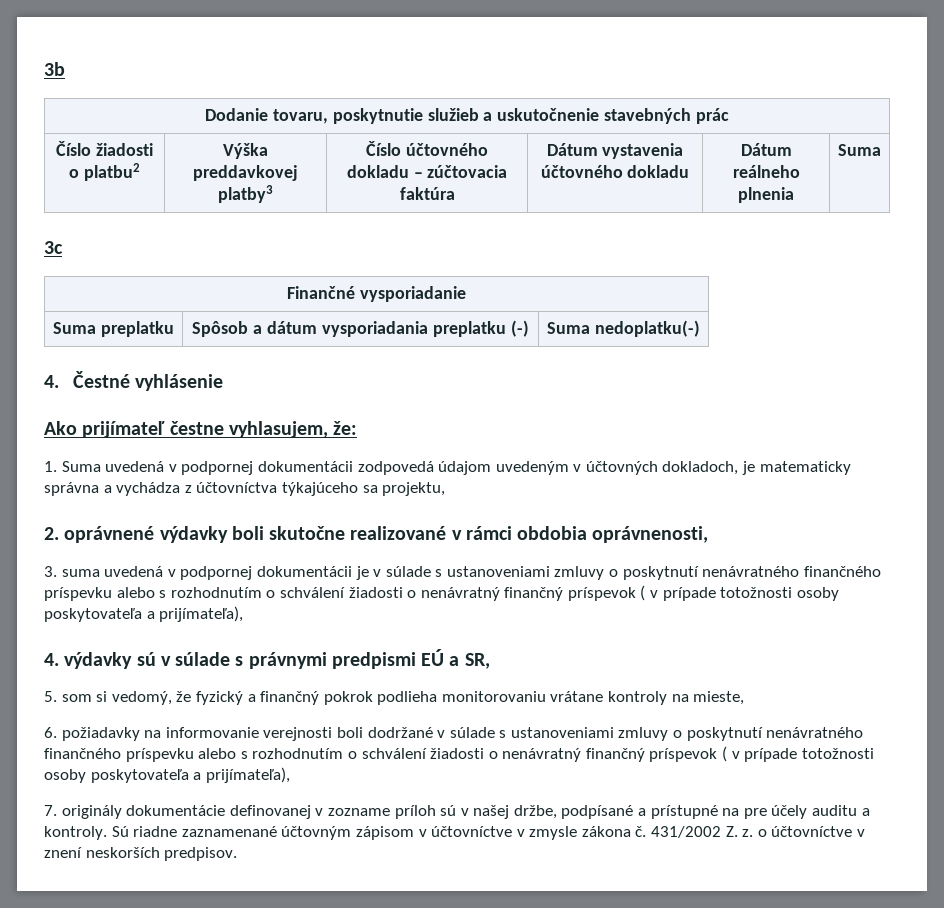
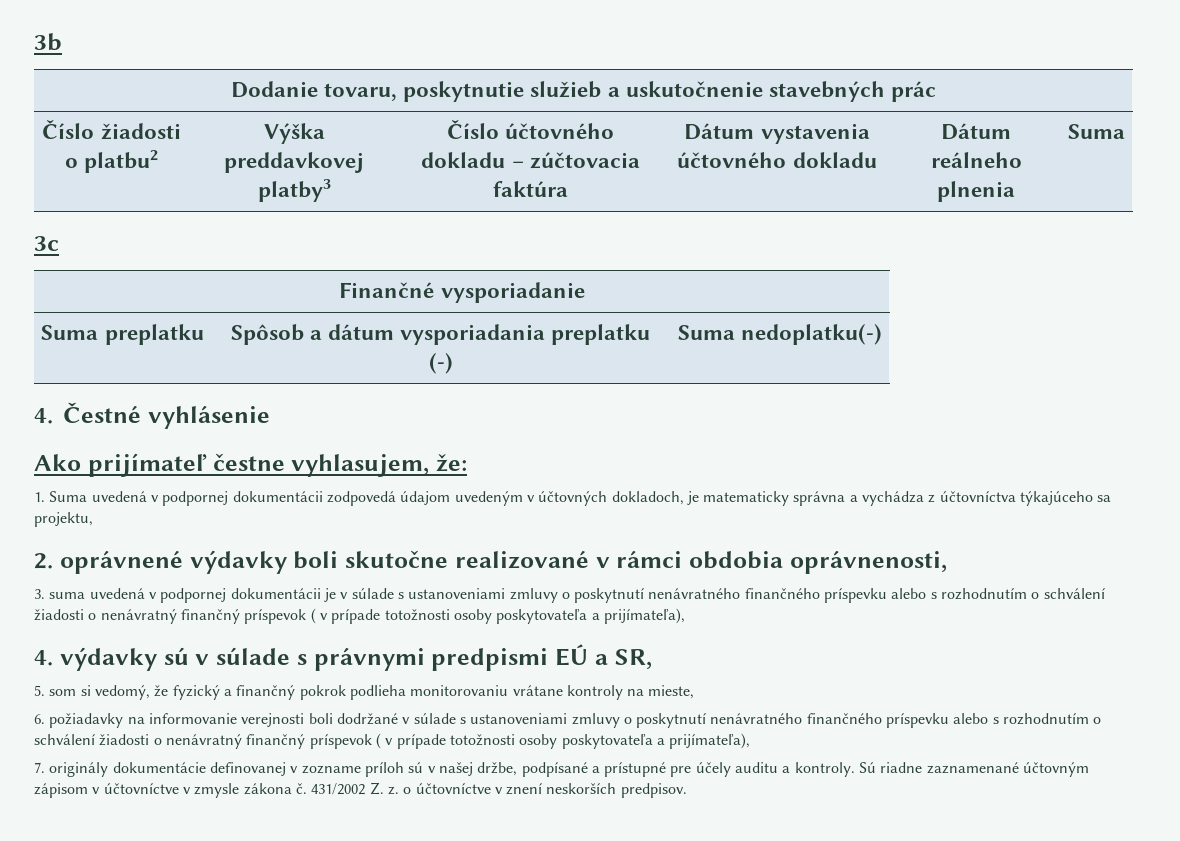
[722,808,740,816] na -> (667, 769) none

